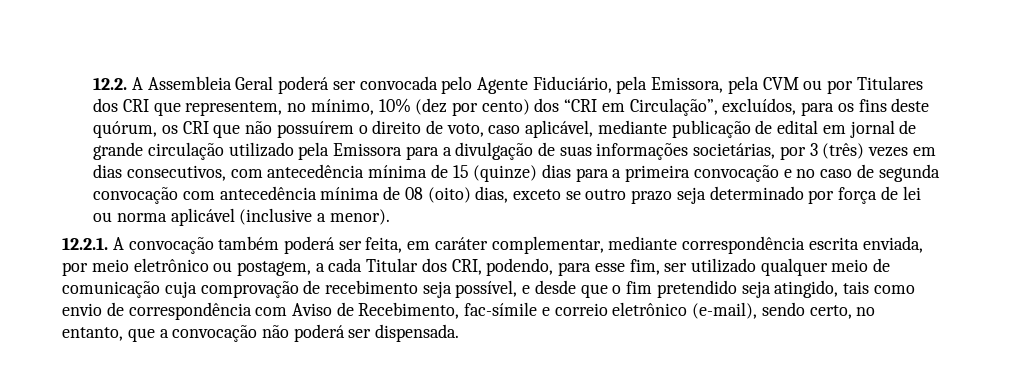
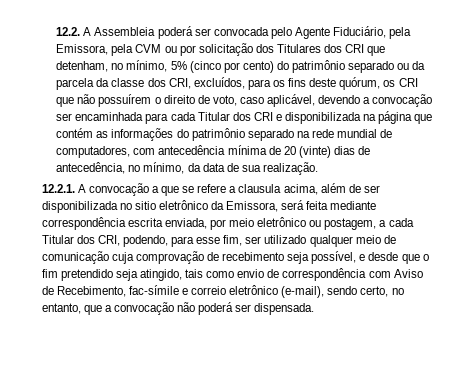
[235,76,274,90] Geral -> (156, 31) none
(854, 87) none -> [198,43,274,56] solicitação dos
[185,98,718,116] representem, no mínimo, 10% (dez por cento) dos “CRI em Circulação”, -> [56,60,426,73] [56,78,191,90] detenham, no mínimo, 5% (cinco por cento) do patrimônio separado ou da parcela da classe dos CRI,
[597,120,917,138] [93,142,936,160] [93,164,940,182] [93,186,921,204] [93,208,390,226] [62,236,604,254] mediante publicação de edital em jornal de grande circulação utilizado pela Emissora para a divulgação de suas informações societárias, por 3 (três) vezes em dias consecutivos, com antecedência mínima de 15 (quinze) dias para a primeira convocação e no caso de segunda convocação com antecedência mínima de 08 (oito) dias, exceto se outro prazo seja determinado por força de lei ou norma aplicável (inclusive a menor). // 12.2.1. A convocação também poderá ser feita, em caráter complementar, -> [318,94,433,107] [56,111,433,124] [56,128,393,141] [56,145,371,158] [56,162,318,175] [41,183,380,196] [41,200,329,213] devendo a convocação ser encaminhada para cada Titular dos CRI e disponibilizada na página que contém as informações do patrimônio separado na rede mundial de computadores, com antecedência mínima de 20 (vinte) dias de antecedência, no mínimo, da data de sua realização. // 12.2.1. A convocação a que se refere a clausula acima, além de ser disponibilizada no sitio eletrônico da Emissora, será feita

